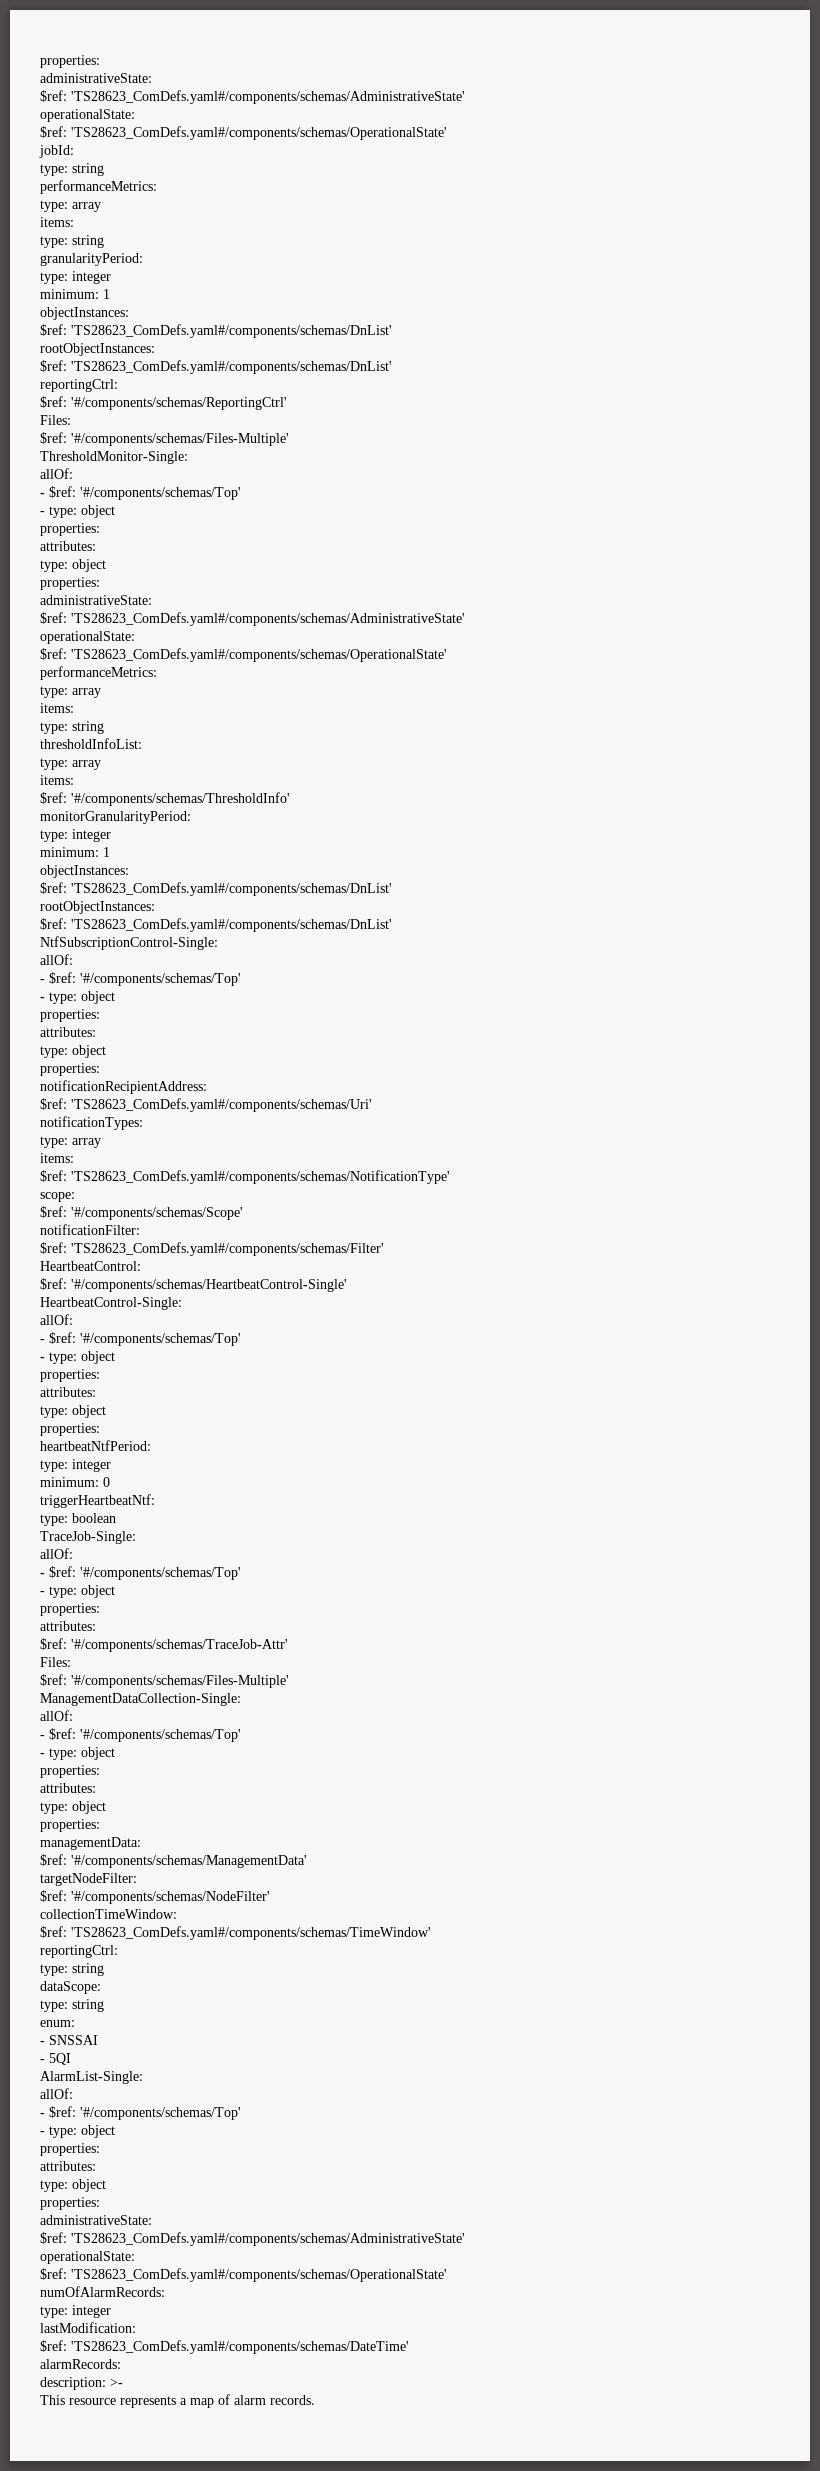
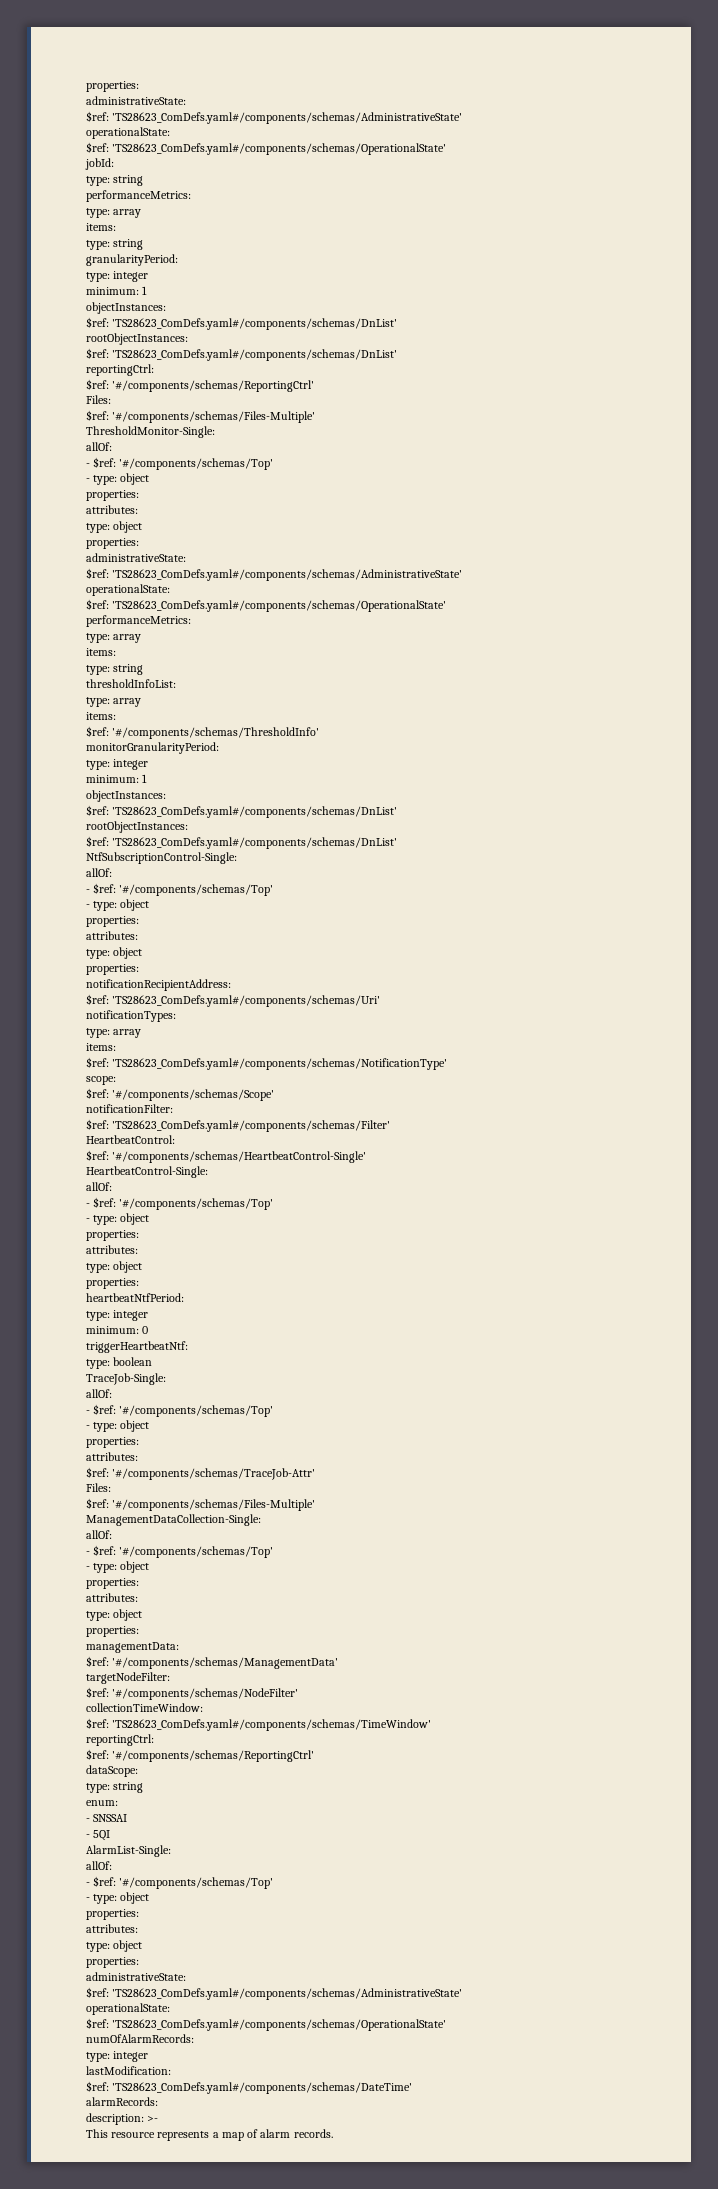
[40,1963,104,1976] type: string -> [86,1749,315,1762] $ref: '#/components/schemas/ReportingCtrl'

